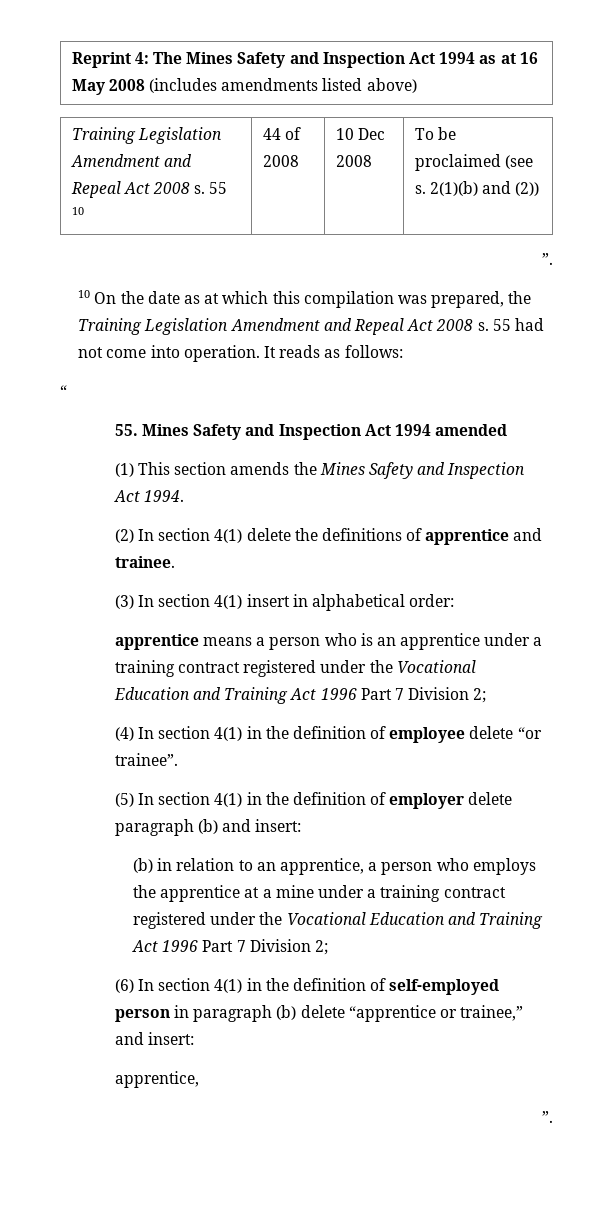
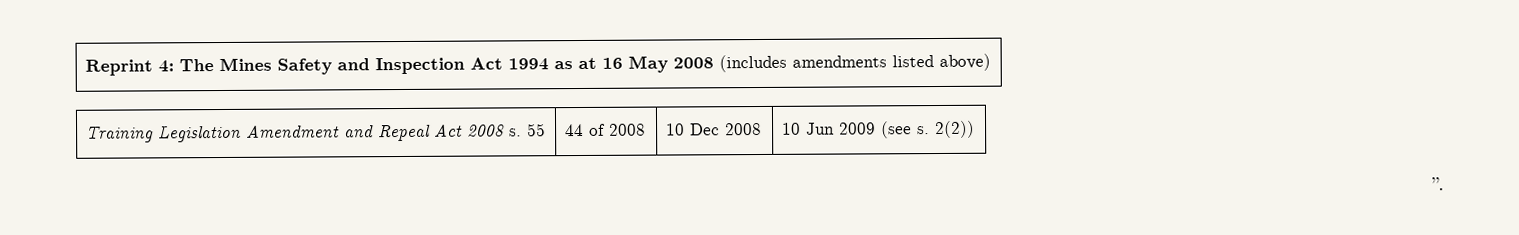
[71,207,84,215] 10 -> (547, 130) none
[414,127,456,140] [414,154,533,171] [414,181,540,196] [542,253,553,265] [78,290,532,308] [78,318,544,335] [78,345,403,362] [60,385,67,397] [114,424,508,440] [114,462,526,479] [113,490,185,502] [114,528,543,545] [114,556,175,568] [114,594,455,611] [114,633,543,650] [114,660,476,677] [113,687,487,704] [114,726,542,743] [114,753,178,766] [114,792,513,809] [114,819,302,836] [133,858,536,875] [133,885,506,902] [133,912,544,929] [132,939,329,955] [114,978,500,995] [114,1005,524,1022] [114,1032,195,1045] [114,1071,199,1088] To be proclaimed (see s. 2(1)(b) and (2)) // ”. // 10 On the date as at which this compilation was prepared, the Training Legislation Amendment and Repeal Act 2008 s. 55 had not come into operation. It reads as follows: // “ // 55. Mines Safety and Inspection Act 1994 amended // (1) This section amends the Mines Safety and Inspection Act 1994. // (2) In section 4(1) delete the definitions of apprentice and trainee. // (3) In section 4(1) insert in alphabetical order: // apprentice means a person who is an apprentice under a training contract registered under the Vocational Education and Training Act 1996 Part 7 Division 2; // (4) In section 4(1) in the definition of employee delete “or trainee”. // (5) In section 4(1) in the definition of employer delete paragraph (b) and insert: // (b) in relation to an apprentice, a person who employs the apprentice at a mine under a training contract registered under the Vocational Education and Training Act 1996 Part 7 Division 2; // (6) In section 4(1) in the definition of self-employed person in paragraph (b) delete “apprentice or trainee,” and insert: // apprentice, -> [782,120,976,139] 10 Jun 2009 (see s. 2(2))

